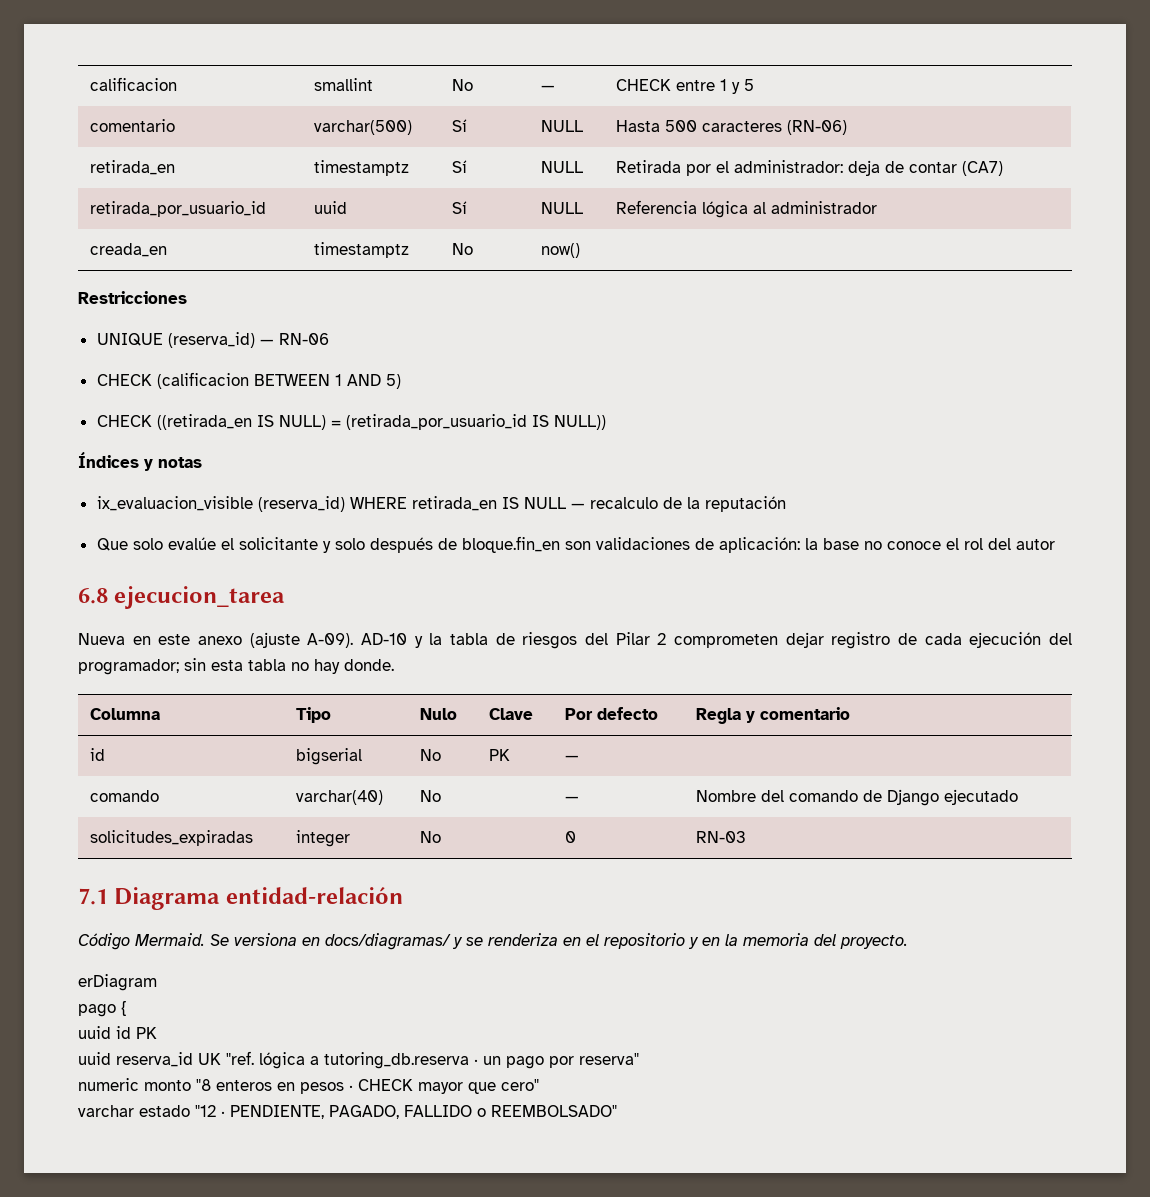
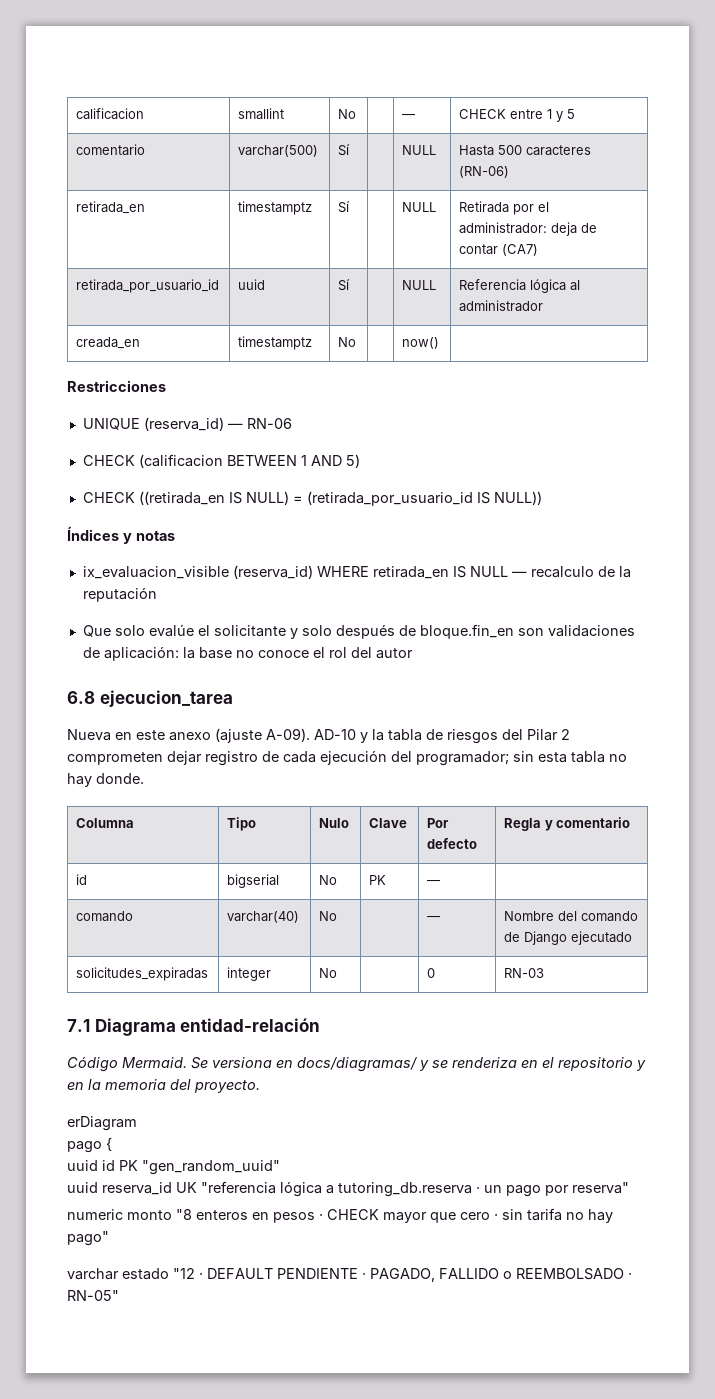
(157, 1033) none -> [142,1160,280,1175] "gen_random_uuid"
[226,1051,254,1065] "ref. -> [201,1181,276,1194] "referencia
[501,1079,539,1091] [78,1105,617,1119] cero" // varchar estado "12 · PENDIENTE, PAGADO, FALLIDO o REEMBOLSADO" -> [460,1208,613,1223] [67,1231,109,1246] [67,1268,632,1282] [67,1290,119,1301] cero · sin tarifa no hay pago" // varchar estado "12 · DEFAULT PENDIENTE · PAGADO, FALLIDO o REEMBOLSADO · RN-05"

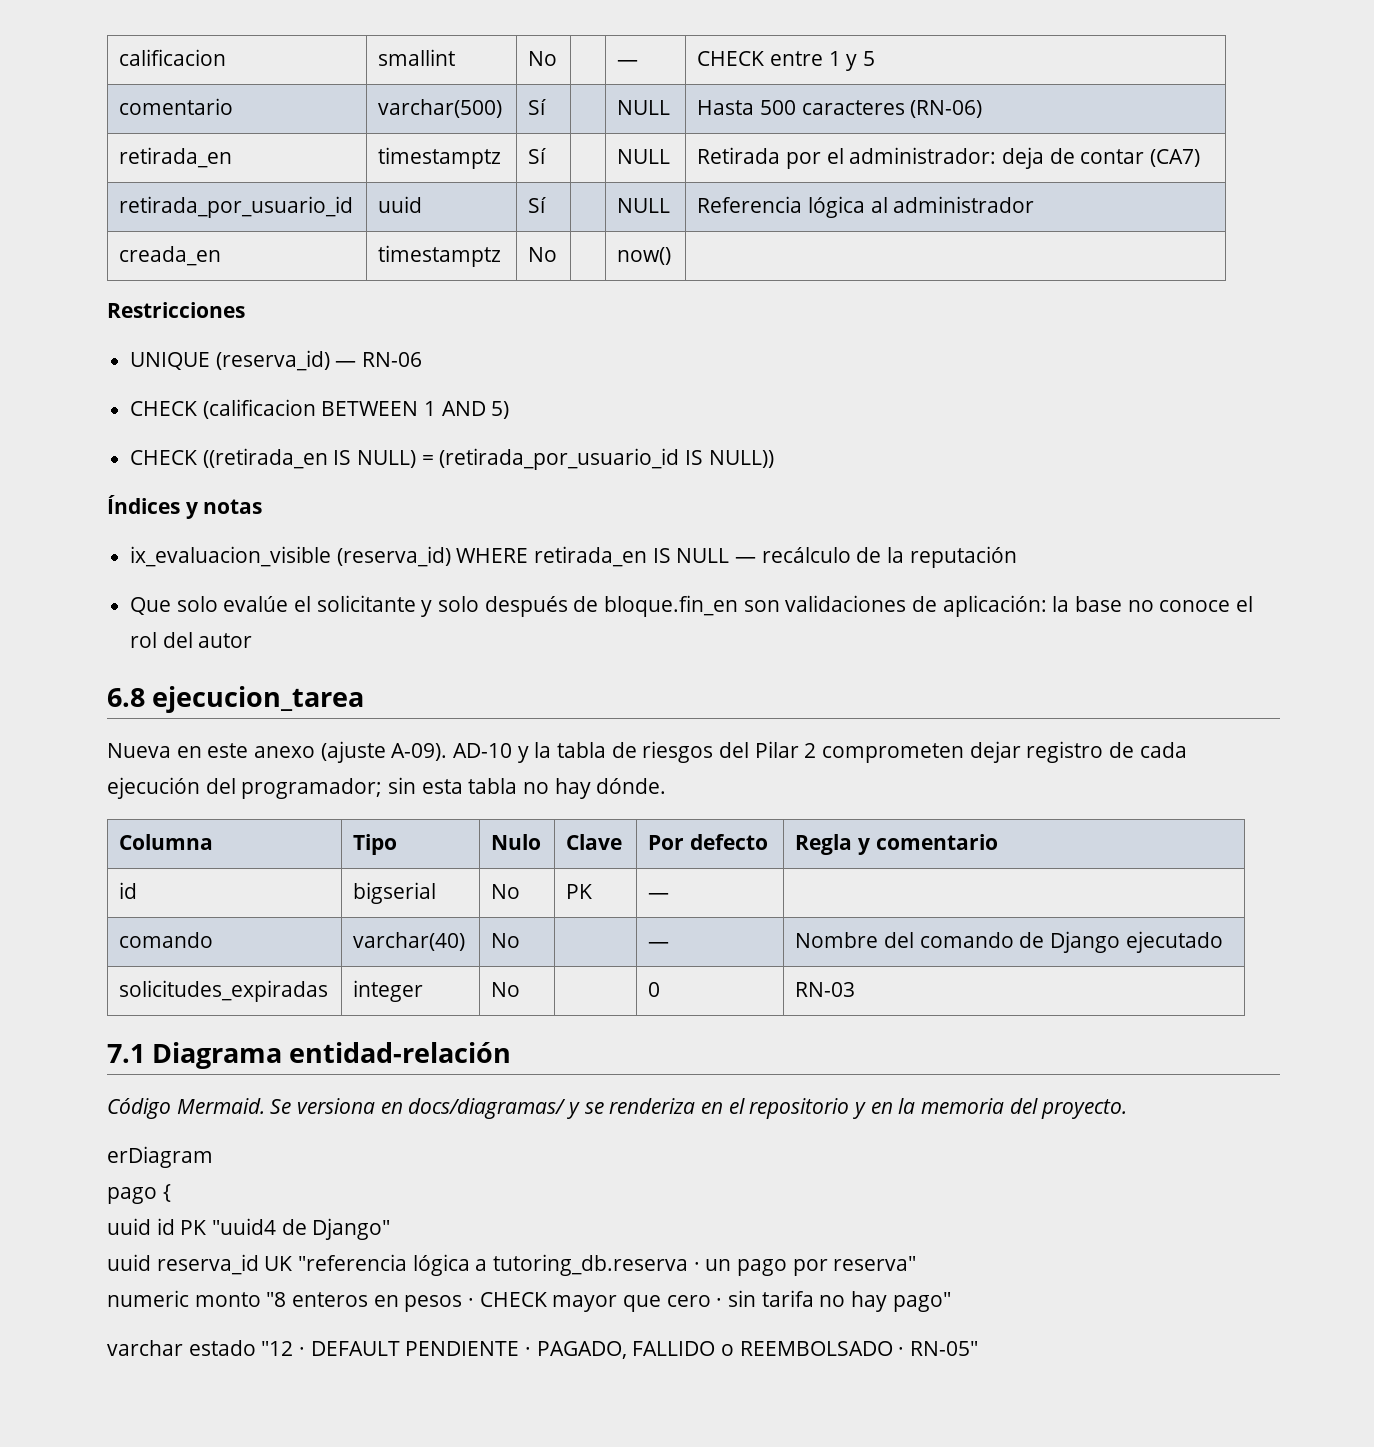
[530,566,594,578] recalculo -> [761,547,851,563] recálculo
[96,773,144,784] donde. -> [596,778,667,794] dónde.
[142,1160,280,1175] "gen_random_uuid" -> [212,1218,391,1240] "uuid4 de Django"

